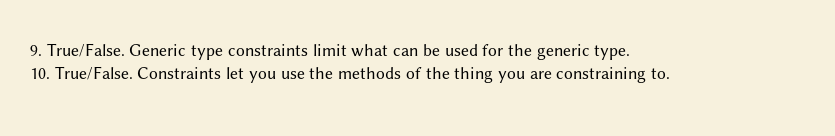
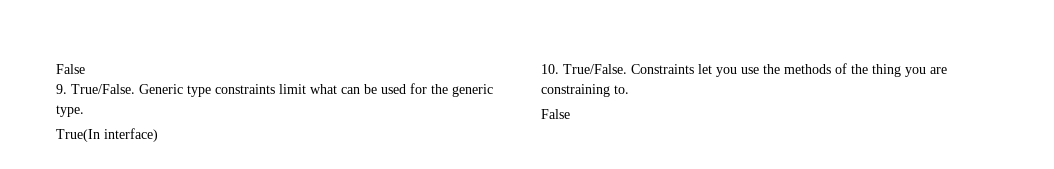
(30, 50) none -> [56,64,85,74] False //
(631, 52) none -> [56,128,158,142] // True(In interface)
(671, 73) none -> [541,109,570,119] // False

